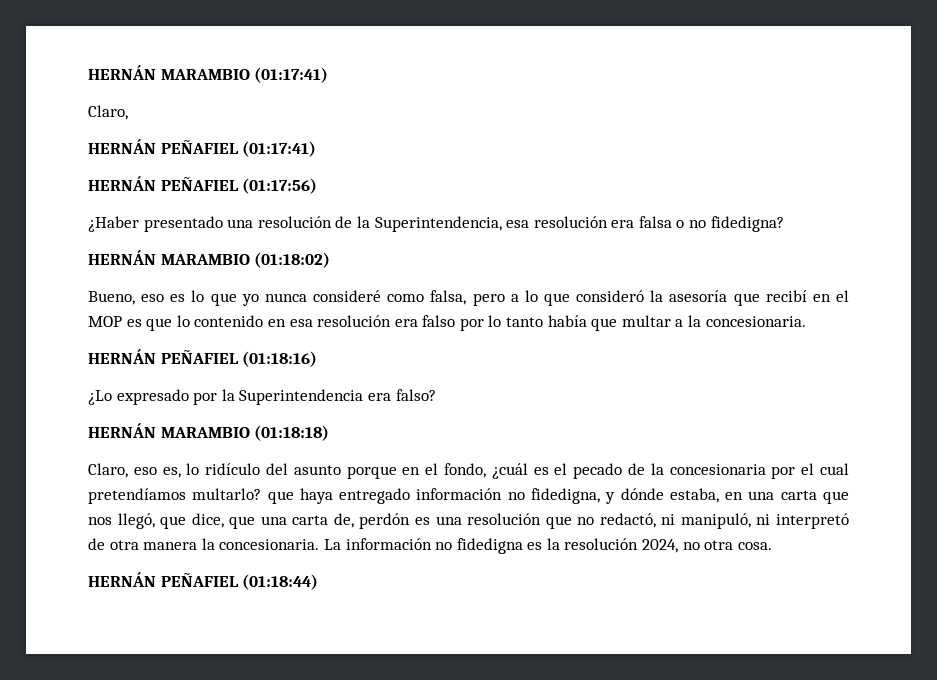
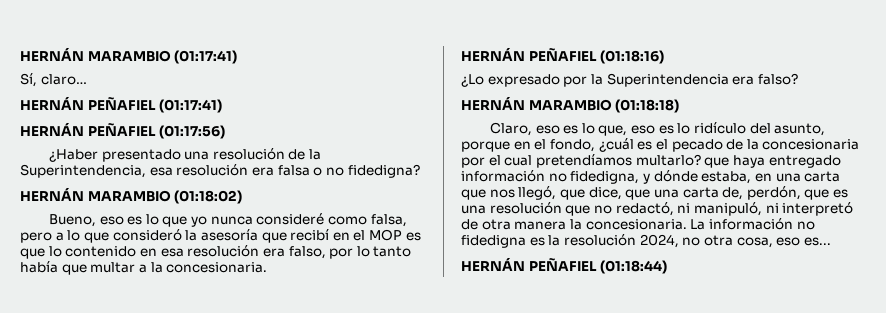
[88,105,128,120] Claro, -> [20,73,87,87] Sí, claro…
[422,315,456,327] falso -> [288,246,326,259] falso,
[162,467,181,478] es, -> [563,123,674,136] es lo que, eso es
[293,465,341,475] asunto -> [774,123,826,136] asunto,
[359,513,411,529] perdón -> [746,186,830,200] perdón, que
[737,542,772,550] cosa. -> [736,237,831,248] cosa, eso es...

